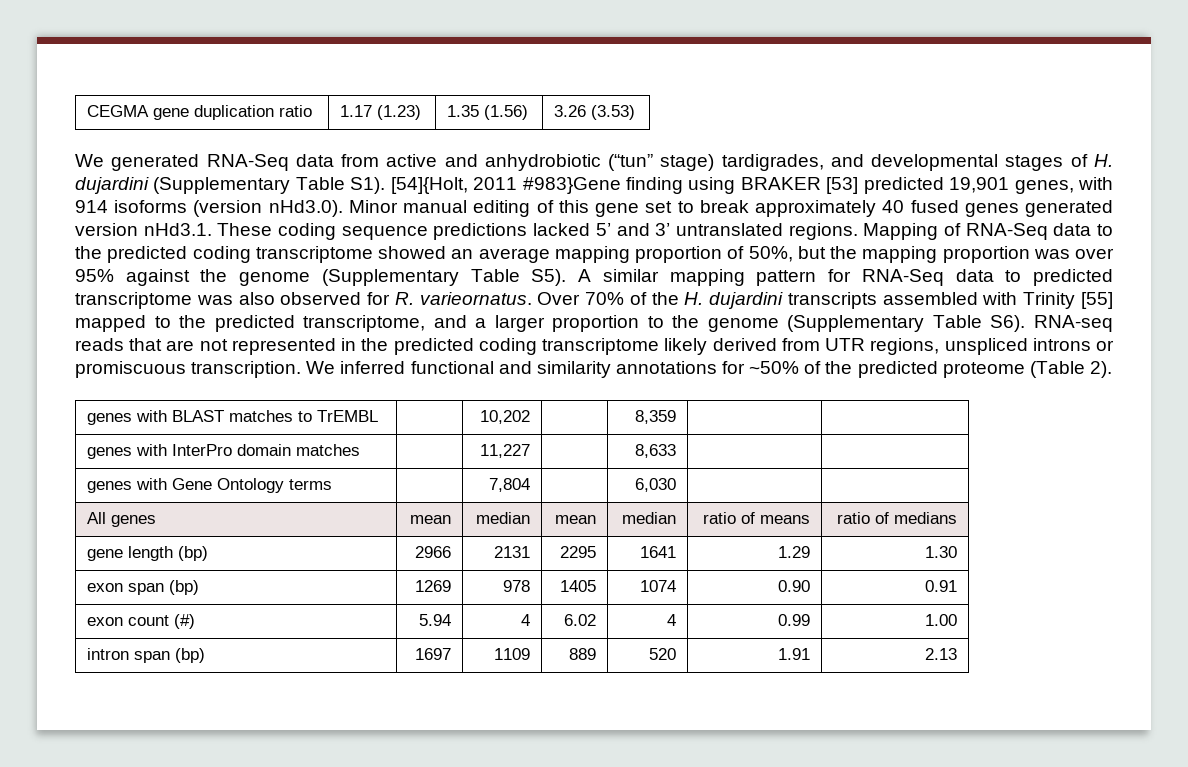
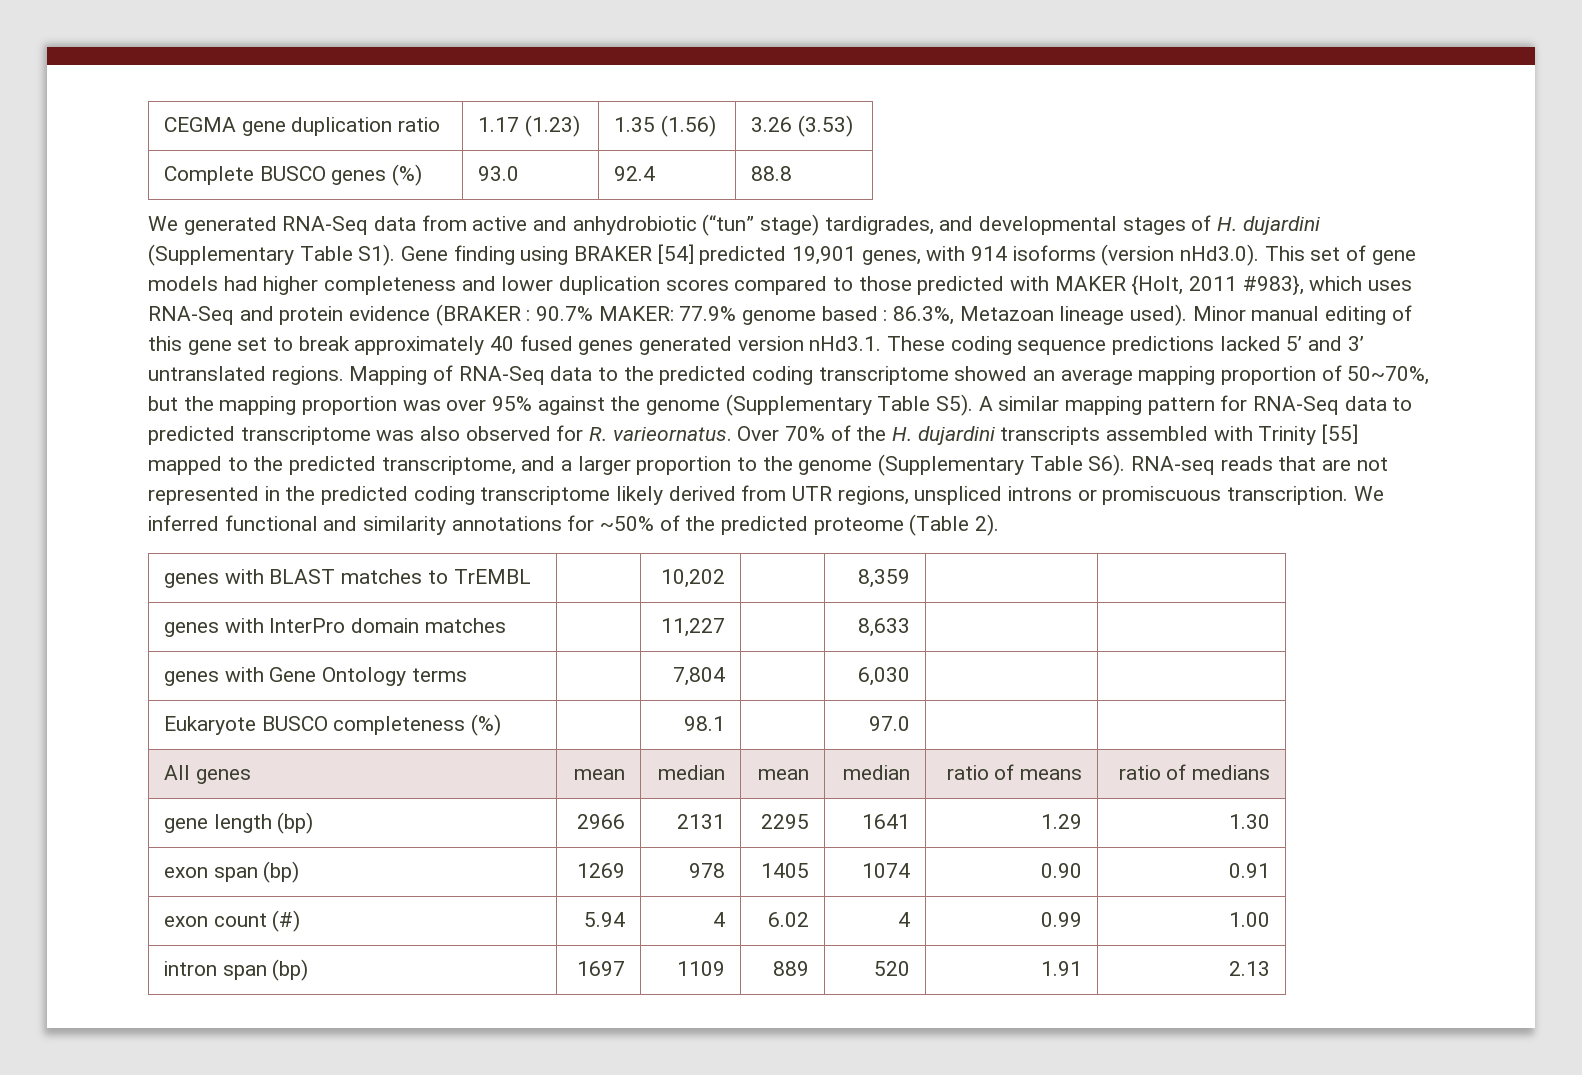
(636, 112) none -> [164,164,423,186] [478,166,520,181] [614,166,656,181] [751,166,793,181] // Complete BUSCO genes (%) | 93.0 | 92.4 | 88.8
[390,177,621,194] [54]{Holt, 2011 #983}Gene -> [401,246,449,261] Gene
[826,177,859,194] [53] -> [657,244,694,264] [54]
(343, 208) none -> [1264,245,1416,265] [148,275,1413,296] [148,304,1188,326] This set of gene models had higher completeness and lower duplication scores compared to those predicted with MAKER {Holt, 2011 #983}, which uses RNA-Seq and protein evidence (BRAKER : 90.7% MAKER: 77.9% genome based : 86.3%, Metazoan lineage used).
[748,246,793,262] 50%, -> [1347,366,1430,385] 50~70%,
(676, 485) none -> [164,714,502,736] [683,716,725,731] [868,716,910,731] // Eukaryote BUSCO completeness (%) | | 98.1 | | 97.0 | |

